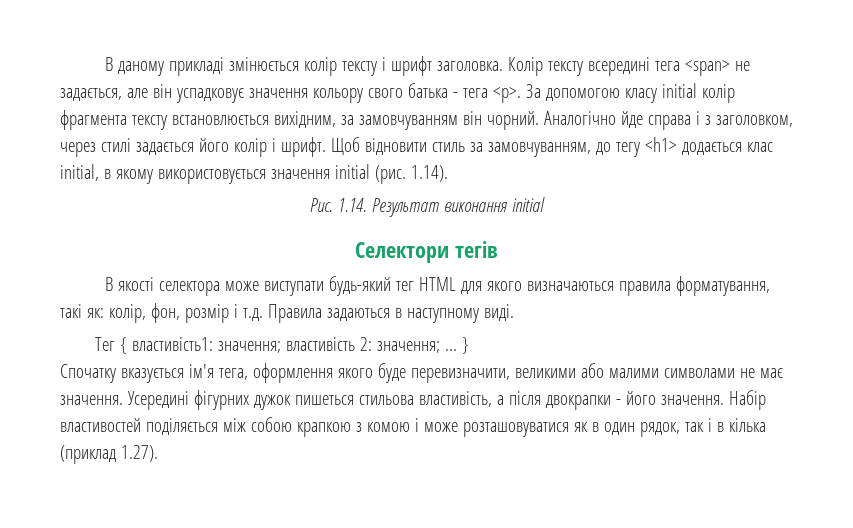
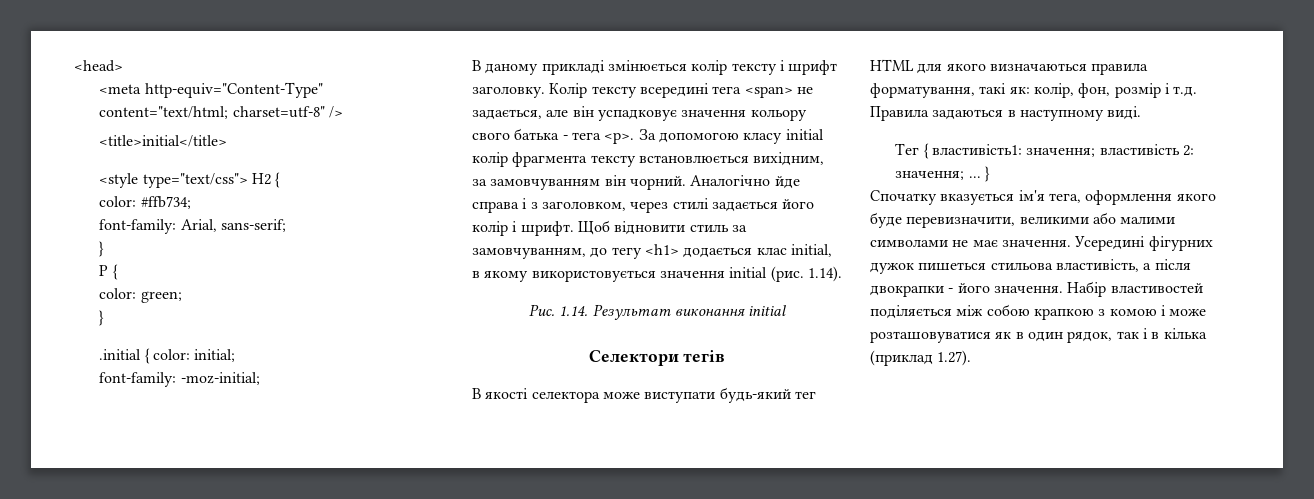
(104, 64) none -> [74,60,123,72] [99,82,323,98] [99,106,344,119] [99,135,228,147] [99,172,281,188] [99,196,191,209] [99,219,287,234] [99,241,105,257] [99,264,118,280] [99,288,182,303] [99,310,105,326] [99,348,236,364] [99,372,260,387] <head> // <meta http-equiv="Content-Type" content="text/html; charset=utf-8" /> // <title>initial</title> // <style type="text/css"> H2 { // color: #ffb734; // font-family: Arial, sans-serif; // } // P { // color: green; // } // .initial { color: initial; // font-family: -moz-initial; //
[436,61,503,71] заголовка. -> [472,86,545,98] заголовку.

